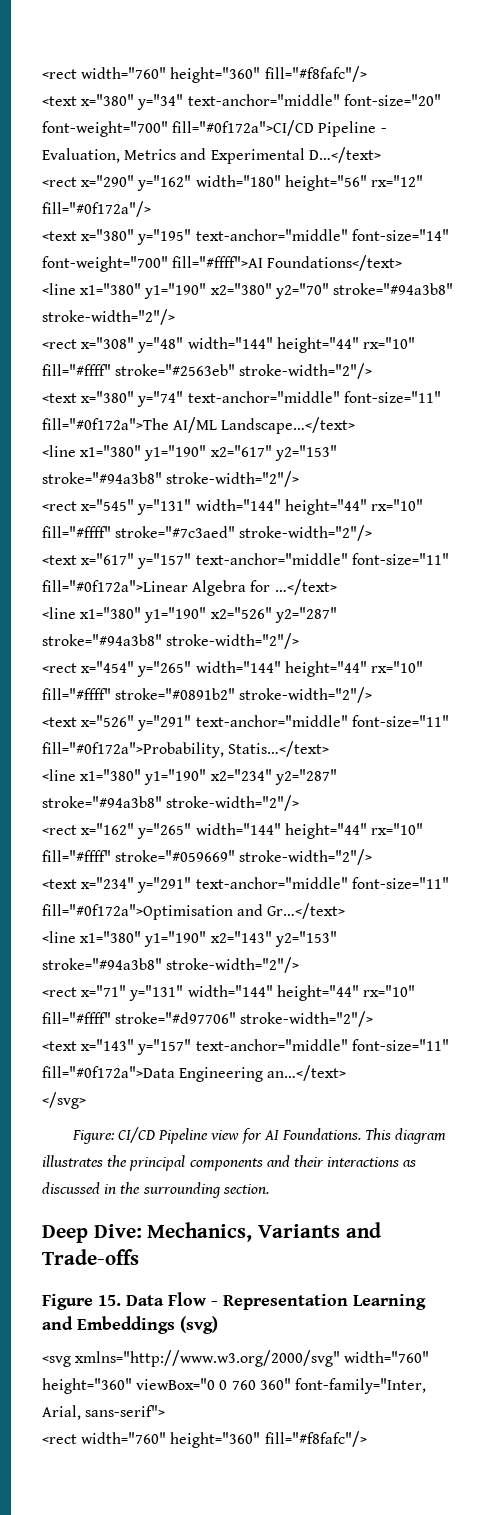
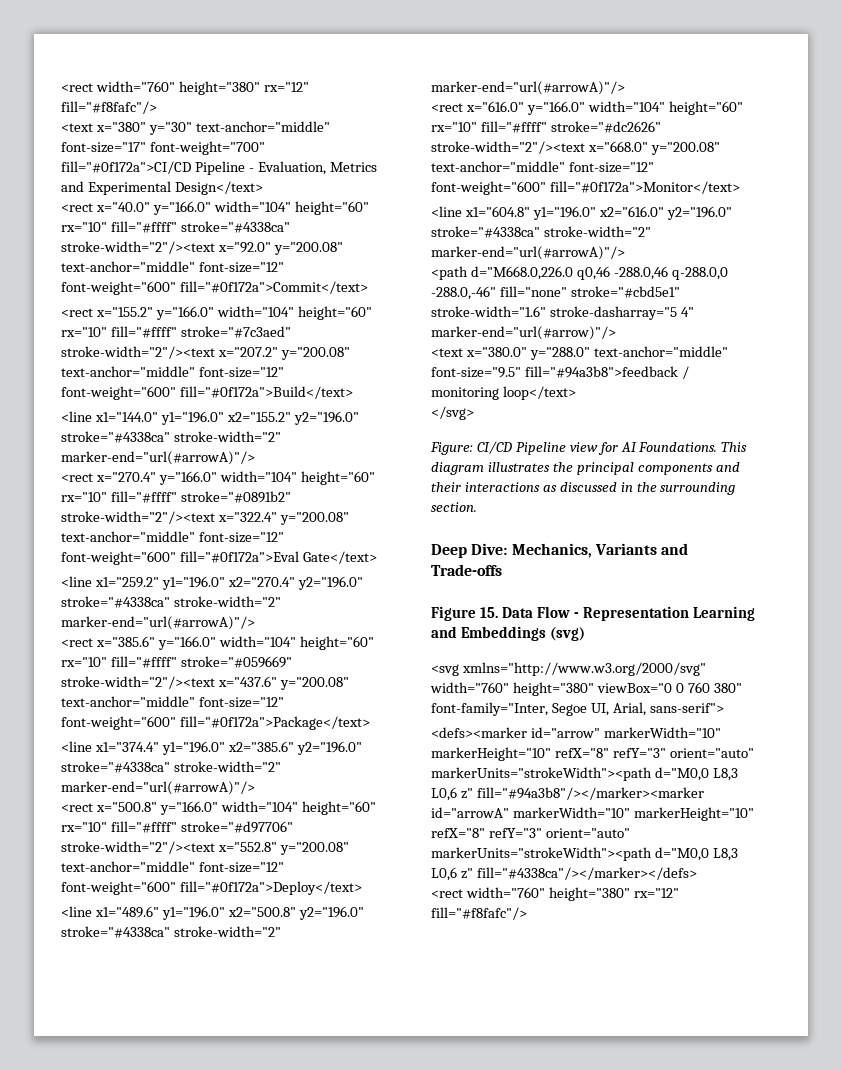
[42,67,261,83] <rect width="760" height="360" -> [61,81,309,95] <rect width="760" height="380" rx="12"
[137,94,441,110] y="34" text-anchor="middle" font-size="20" -> [148,121,330,135] [61,142,146,153] y="30" text-anchor="middle" font-size="17"
[308,147,381,163] [42,175,423,191] [42,201,151,217] [42,229,449,245] [42,255,403,272] [42,283,453,299] [42,309,175,325] [42,337,415,353] [42,363,373,379] [42,391,441,407] [42,417,356,434] [42,445,337,461] [42,471,300,487] [42,499,423,515] [42,525,373,541] [42,553,449,569] [42,579,337,596] [42,607,337,623] [42,633,300,649] [42,661,423,677] [42,687,373,703] [42,715,449,731] [42,741,330,758] [42,769,337,785] [42,795,300,811] [42,823,423,839] [42,849,373,865] [42,877,449,893] [42,903,346,920] [42,931,337,947] [42,957,300,973] [42,985,415,1001] [42,1011,374,1027] [42,1039,449,1055] [42,1065,347,1082] D…</text> // <rect x="290" y="162" width="180" height="56" rx="12" fill="#0f172a"/> // <text x="380" y="195" text-anchor="middle" font-size="14" font-weight="700" fill="#ffff">AI Foundations</text> // <line x1="380" y1="190" x2="380" y2="70" stroke="#94a3b8" stroke-width="2"/> // <rect x="308" y="48" width="144" height="44" rx="10" fill="#ffff" stroke="#2563eb" stroke-width="2"/> // <text x="380" y="74" text-anchor="middle" font-size="11" fill="#0f172a">The AI/ML Landscape…</text> // <line x1="380" y1="190" x2="617" y2="153" stroke="#94a3b8" stroke-width="2"/> // <rect x="545" y="131" width="144" height="44" rx="10" fill="#ffff" stroke="#7c3aed" stroke-width="2"/> // <text x="617" y="157" text-anchor="middle" font-size="11" fill="#0f172a">Linear Algebra for …</text> // <line x1="380" y1="190" x2="526" y2="287" stroke="#94a3b8" stroke-width="2"/> // <rect x="454" y="265" width="144" height="44" rx="10" fill="#ffff" stroke="#0891b2" stroke-width="2"/> // <text x="526" y="291" text-anchor="middle" font-size="11" fill="#0f172a">Probability, Statis…</text> // <line x1="380" y1="190" x2="234" y2="287" stroke="#94a3b8" stroke-width="2"/> // <rect x="162" y="265" width="144" height="44" rx="10" fill="#ffff" stroke="#059669" stroke-width="2"/> // <text x="234" y="291" text-anchor="middle" font-size="11" fill="#0f172a">Optimisation and Gr…</text> // <line x1="380" y1="190" x2="143" y2="153" stroke="#94a3b8" stroke-width="2"/> // <rect x="71" y="131" width="144" height="44" rx="10" fill="#ffff" stroke="#d97706" stroke-width="2"/> // <text x="143" y="157" text-anchor="middle" font-size="11" fill="#0f172a">Data Engineering an…</text> -> [174,181,263,195] [61,201,369,215] [61,221,290,233] [61,241,343,255] [61,261,284,273] [61,281,368,295] [61,306,372,320] [61,326,291,338] [61,346,350,360] [61,366,284,378] [61,386,353,400] [61,411,359,425] [61,431,281,443] [61,451,255,465] [61,471,375,485] [61,491,291,503] [61,511,349,525] [61,531,284,543] [61,551,377,565] [61,576,363,590] [61,596,281,608] [61,616,255,630] [61,636,374,650] [61,656,292,668] [61,676,349,690] [61,696,284,708] [61,716,370,730] [61,741,362,755] [61,761,281,773] [61,781,255,795] [61,801,376,815] [61,821,293,833] [61,841,349,855] [61,861,284,873] [61,881,362,895] [61,906,364,920] [61,926,281,938] [431,81,625,95] [431,101,743,115] [431,121,661,133] [431,141,720,155] [431,161,654,173] [431,181,740,195] [431,206,732,220] [431,226,651,238] [431,246,625,260] [431,266,728,280] [431,286,680,300] [431,306,694,320] [431,326,616,340] [431,346,728,360] [431,366,689,379] [431,386,576,400] Design</text> // <rect x="40.0" y="166.0" width="104" height="60" rx="10" fill="#ffff" stroke="#4338ca" stroke-width="2"/><text x="92.0" y="200.08" text-anchor="middle" font-size="12" font-weight="600" fill="#0f172a">Commit</text> // <rect x="155.2" y="166.0" width="104" height="60" rx="10" fill="#ffff" stroke="#7c3aed" stroke-width="2"/><text x="207.2" y="200.08" text-anchor="middle" font-size="12" font-weight="600" fill="#0f172a">Build</text> // <line x1="144.0" y1="196.0" x2="155.2" y2="196.0" stroke="#4338ca" stroke-width="2" marker-end="url(#arrowA)"/> // <rect x="270.4" y="166.0" width="104" height="60" rx="10" fill="#ffff" stroke="#0891b2" stroke-width="2"/><text x="322.4" y="200.08" text-anchor="middle" font-size="12" font-weight="600" fill="#0f172a">Eval Gate</text> // <line x1="259.2" y1="196.0" x2="270.4" y2="196.0" stroke="#4338ca" stroke-width="2" marker-end="url(#arrowA)"/> // <rect x="385.6" y="166.0" width="104" height="60" rx="10" fill="#ffff" stroke="#059669" stroke-width="2"/><text x="437.6" y="200.08" text-anchor="middle" font-size="12" font-weight="600" fill="#0f172a">Package</text> // <line x1="374.4" y1="196.0" x2="385.6" y2="196.0" stroke="#4338ca" stroke-width="2" marker-end="url(#arrowA)"/> // <rect x="500.8" y="166.0" width="104" height="60" rx="10" fill="#ffff" stroke="#d97706" stroke-width="2"/><text x="552.8" y="200.08" text-anchor="middle" font-size="12" font-weight="600" fill="#0f172a">Deploy</text> // <line x1="489.6" y1="196.0" x2="500.8" y2="196.0" stroke="#4338ca" stroke-width="2" marker-end="url(#arrowA)"/> // <rect x="616.0" y="166.0" width="104" height="60" rx="10" fill="#ffff" stroke="#dc2626" stroke-width="2"/><text x="668.0" y="200.08" text-anchor="middle" font-size="12" font-weight="600" fill="#0f172a">Monitor</text> // <line x1="604.8" y1="196.0" x2="616.0" y2="196.0" stroke="#4338ca" stroke-width="2" marker-end="url(#arrowA)"/> // <path d="M668.0,226.0 q0,46 -288.0,46 q-288.0,0 -288.0,-46" fill="none" stroke="#cbd5e1" stroke-width="1.6" stroke-dasharray="5 4" marker-end="url(#arrow)"/> // <text x="380.0" y="288.0" text-anchor="middle" font-size="9.5" fill="#94a3b8">feedback / monitoring loop</text>
[42,1378,132,1394] height="360" -> [512,682,594,696] height="380"
[259,1378,426,1394] [42,1405,166,1420] [42,1432,261,1448] 360" font-family="Inter, Arial, sans-serif"> // <rect width="760" height="360" -> [713,683,742,693] [431,702,724,716] [431,727,721,738] [431,747,754,761] [431,767,738,781] [431,787,704,801] [431,807,754,821] [431,828,630,838] [431,847,738,861] [431,867,697,881] [431,887,679,901] 380" font-family="Inter, Segoe UI, Arial, sans-serif"> // <defs><marker id="arrow" markerWidth="10" markerHeight="10" refX="8" refY="3" orient="auto" markerUnits="strokeWidth"><path d="M0,0 L8,3 L0,6 z" fill="#94a3b8"/></marker><marker id="arrowA" markerWidth="10" markerHeight="10" refX="8" refY="3" orient="auto" markerUnits="strokeWidth"><path d="M0,0 L8,3 L0,6 z" fill="#4338ca"/></marker></defs> // <rect width="760" height="380" rx="12"

